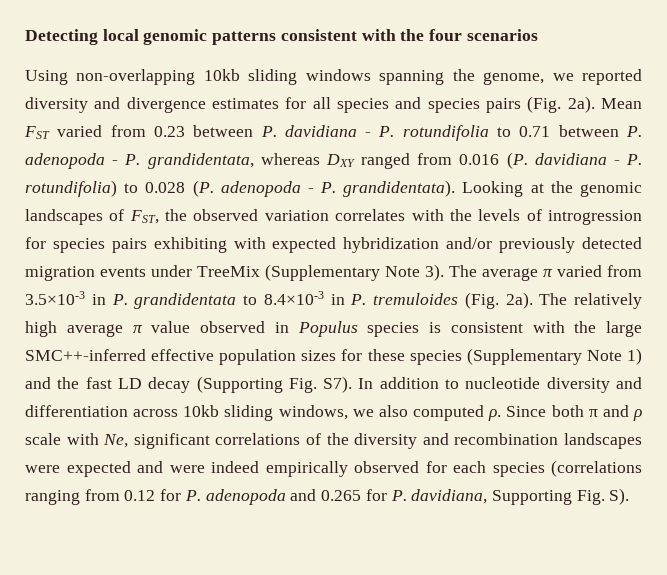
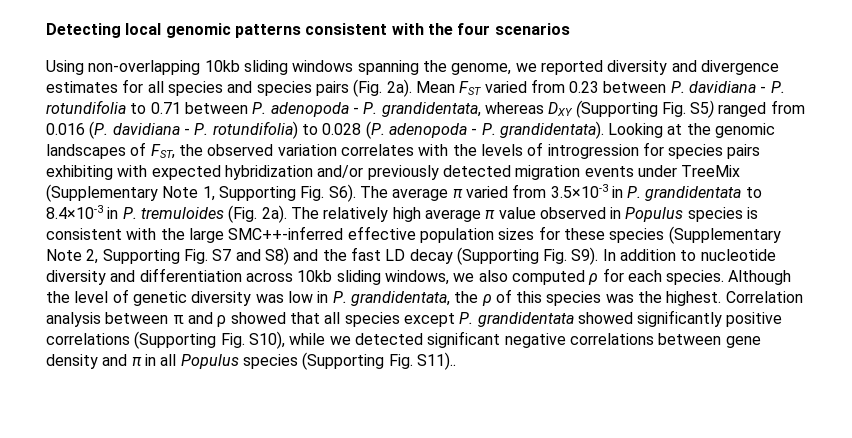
(355, 160) none -> [575,100,715,118] (Supporting Fig. S5)
[425,264,444,281] 3). -> [202,184,356,202] 1, Supporting Fig. S6).
[626,348,642,365] 1) -> [86,247,289,265] 2, Supporting Fig. S7 and S8)
[323,376,353,393] S7). -> [571,247,599,265] S9).
[488,405,642,421] [25,433,643,449] [25,460,642,477] [25,488,630,505] ρ. Since both π and ρ scale with Ne, significant correlations of the diversity and recombination landscapes were expected and were indeed empirically observed for each species (correlations ranging from 0.12 for P. adenopoda and 0.265 for P. davidiana, Supporting Fig. S). -> [588,268,792,285] [46,289,803,306] [46,310,783,327] [46,331,761,349] [46,352,456,370] ρ for each species. Although the level of genetic diversity was low in P. grandidentata, the ρ of this species was the highest. Correlation analysis between π and ρ showed that all species except P. grandidentata showed significantly positive correlations (Supporting Fig. S10), while we detected significant negative correlations between gene density and π in all Populus species (Supporting Fig. S11)..

